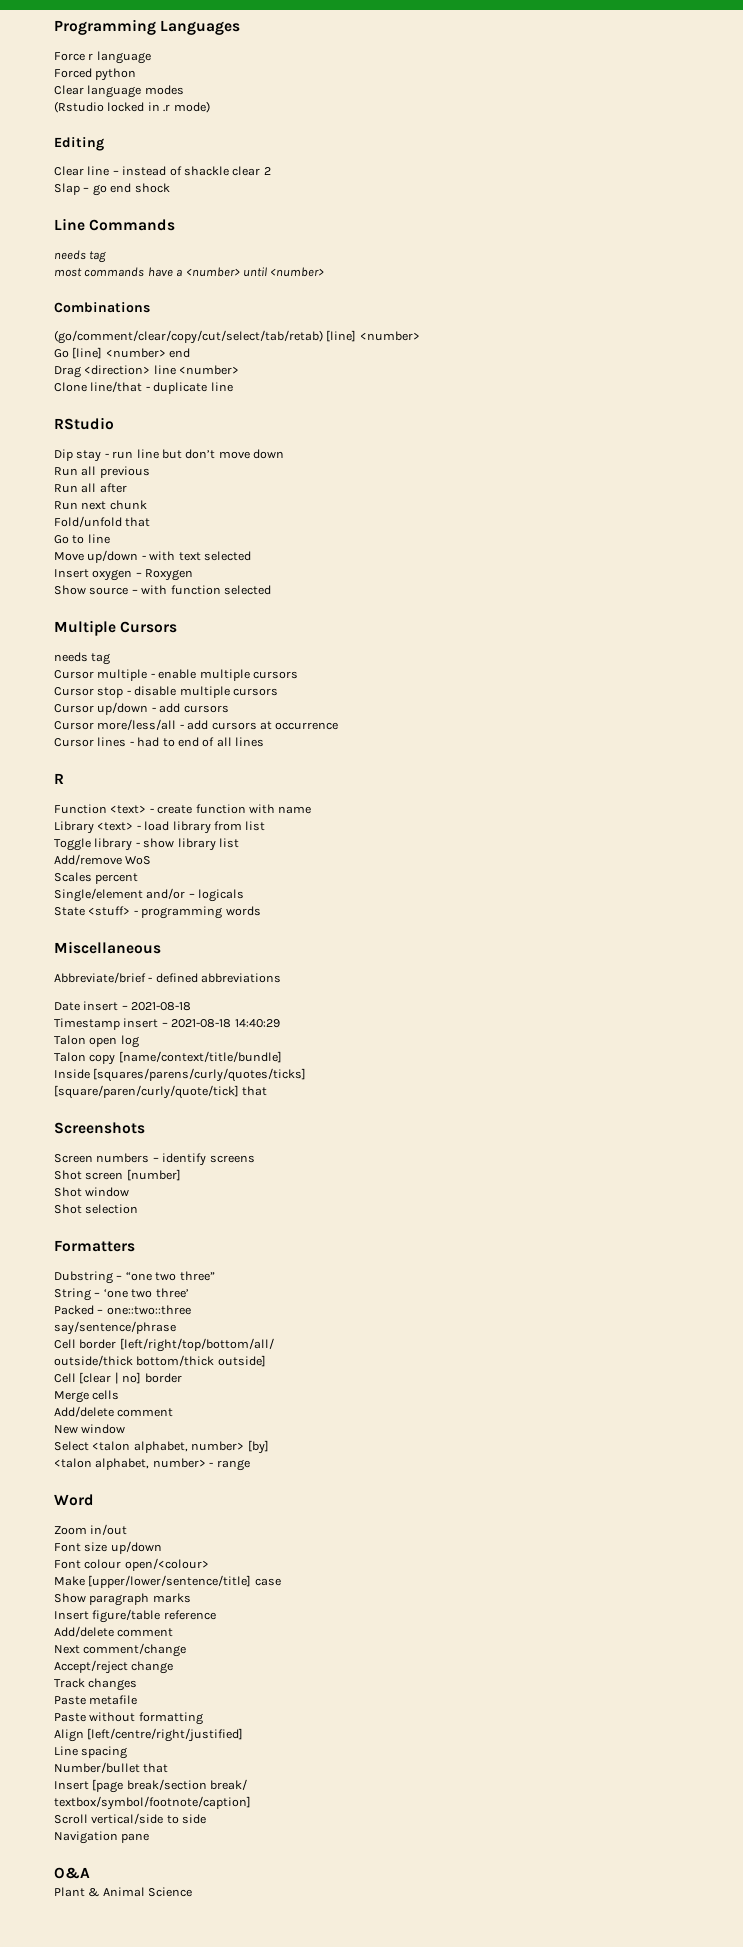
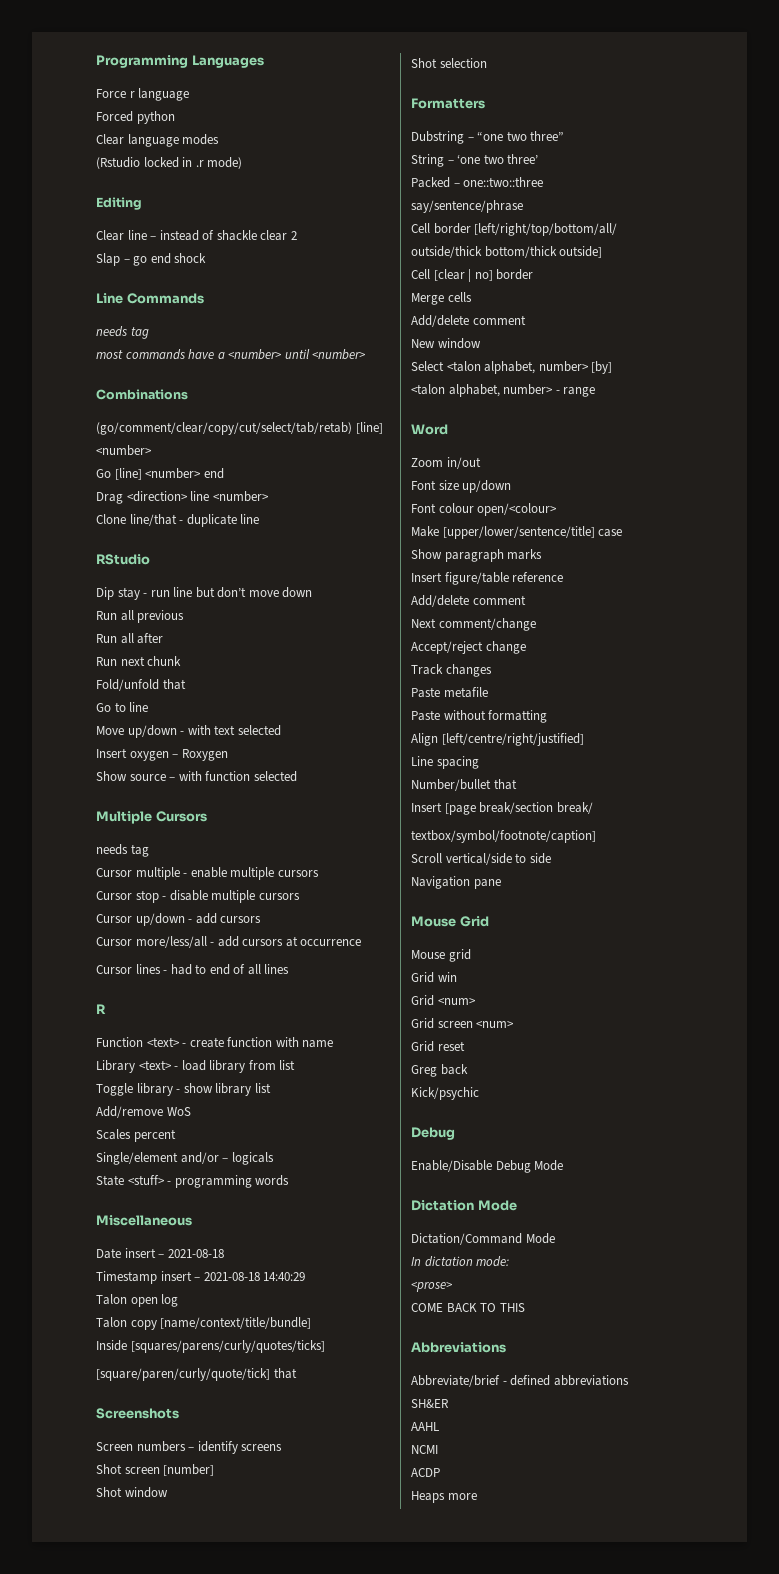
[54,972,282,983] // Abbreviate/brief - defined abbreviations -> (192, 1220) none
[54,1867,90,1879] [54,1887,193,1897] O&A // Plant & Animal Science -> [411,916,489,927] [411,949,471,962] [411,972,457,983] [411,995,476,1006] [411,1018,515,1029] [411,1041,465,1052] [411,1064,468,1077] [411,1087,479,1100] [411,1127,455,1140] [411,1160,564,1173] [411,1200,517,1211] [411,1233,555,1245] [411,1256,510,1267] [411,1282,452,1292] [411,1303,525,1312] [411,1342,506,1353] [411,1375,629,1387] [411,1399,449,1408] [411,1422,439,1431] [411,1445,438,1454] [411,1468,440,1477] [411,1491,477,1503] Mouse Grid // Mouse grid // Grid win // Grid <num> // Grid screen <num> // Grid reset // Greg back // Kick/psychic // Debug // Enable/Disable Debug Mode // Dictation Mode // Dictation/Command Mode // In dictation mode: // <prose> // COME BACK TO THIS // Abbreviations // Abbreviate/brief - defined abbreviations // SH&ER // AAHL // NCMI // ACDP // Heaps more

